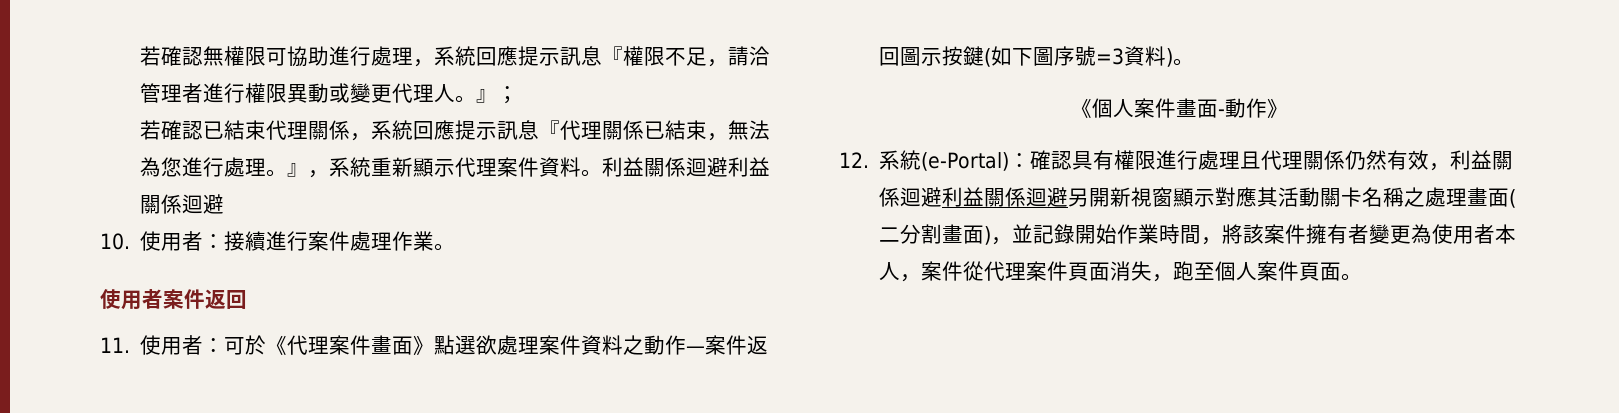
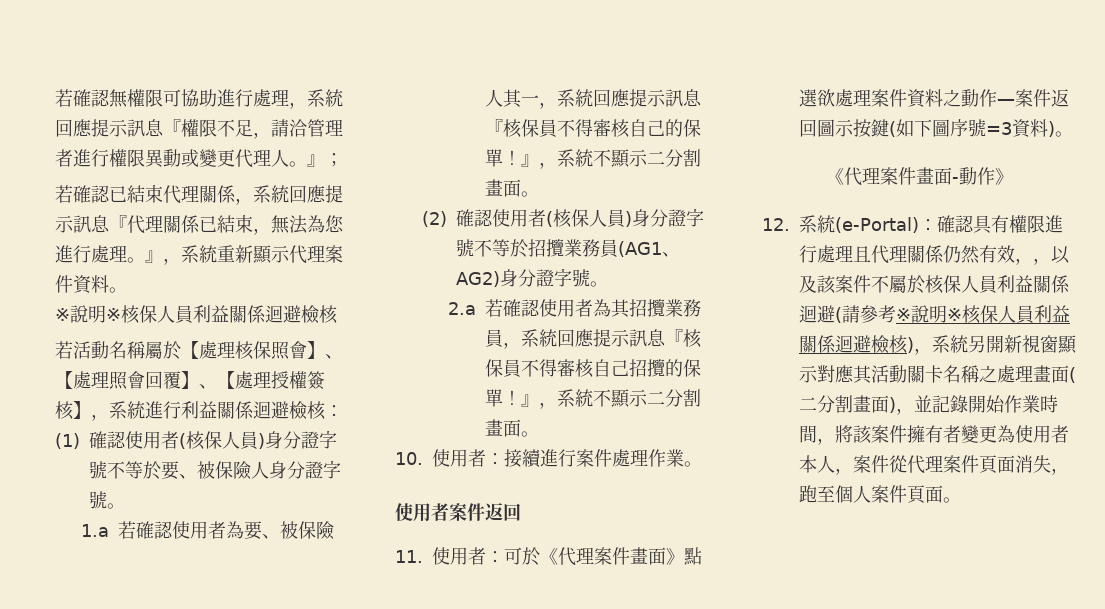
[602,157,771,177] [140,194,225,214] 利益關係迴避利益關係迴避 -> [54,305,338,324] [54,341,343,360] [54,371,325,390] [54,401,343,421] [54,430,337,450] [88,460,341,480] [88,491,125,509] [81,521,335,540] [485,89,703,109] [485,119,702,138] [485,149,702,169] [485,179,540,197] [421,208,704,228] [455,239,680,258] [455,268,608,287] [448,299,702,318] [485,329,703,349] [485,359,702,378] [485,389,702,409] [485,419,540,437] // ※說明※核保人員利益關係迴避檢核 // 若活動名稱屬於【處理核保照會】、【處理照會回覆】、【處理授權簽核】，系統進行利益關係迴避檢核： // (1)確認使用者(核保人員)身分證字號不等於要、被保險人身分證字號。 // 1.a若確認使用者為要、被保險人其一，系統回應提示訊息『核保員不得審核自己的保單！』，系統不顯示二分割畫面。 // (2)確認使用者(核保人員)身分證字號不等於招攬業務員(AG1、AG2)身分證字號。 // 2.a若確認使用者為其招攬業務員，系統回應提示訊息『核保員不得審核自己招攬的保單！』，系統不顯示二分割畫面。
[1091,98,1134,118] 個人 -> [844,167,880,186] 代理
[1450,150,1514,170] [879,187,1069,207] 利益關係迴避利益關係迴避 -> [1033,246,1070,265] [799,275,1070,294] [799,305,1070,324] [799,335,968,355] ，以及該案件不屬於核保人員利益關係迴避(請參考※說明※核保人員利益關係迴避檢核)，系統

